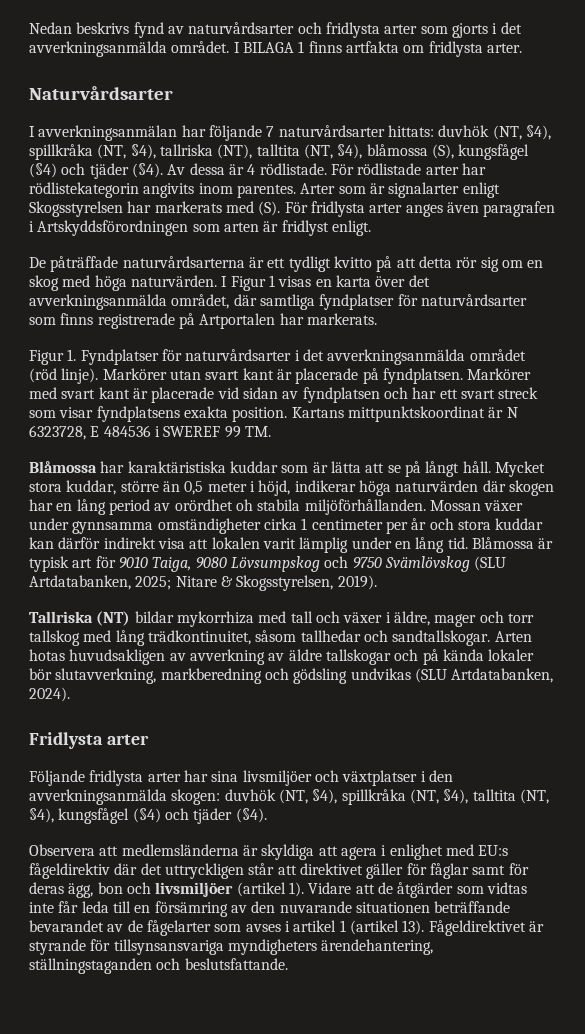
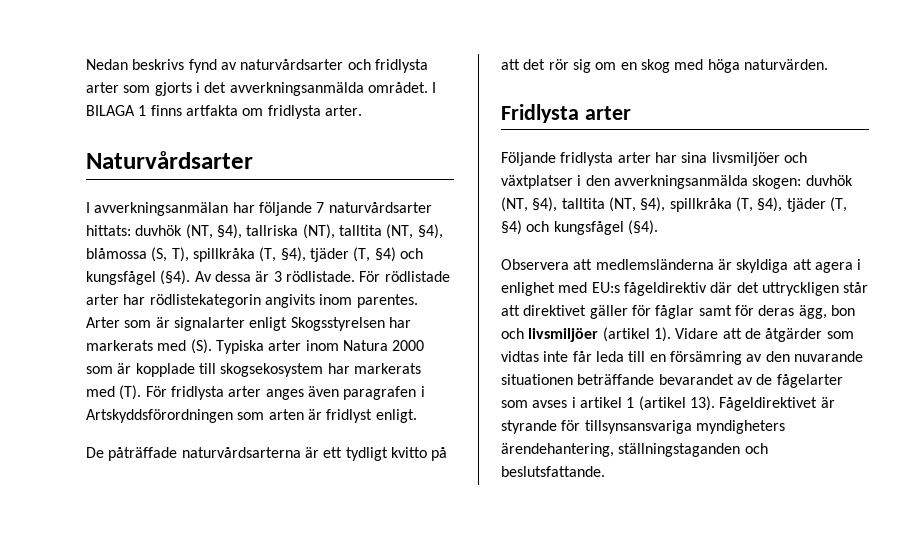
[29,144,156,160] spillkråka (NT, §4), -> (242, 231) none
[431,144,530,160] [29,163,129,179] (S), kungsfågel (§4) och tjäder -> [151,247,423,262] [86,271,156,285] (S, T), spillkråka (T, §4), tjäder (T, §4) och kungsfågel
[247,164,256,175] 4 -> [273,271,282,282] 3
(281, 208) none -> [215,340,425,354] [86,363,421,377] [86,385,142,400] Typiska arter inom Natura 2000 som är kopplade till skogsekosystem har markerats med (T).
[418,256,452,268] detta -> [523,59,546,70] det
[221,275,430,291] [29,294,527,310] [29,313,377,329] [29,349,526,365] [29,368,532,384] [29,387,539,403] [29,406,518,422] [29,425,271,440] [29,461,545,477] [29,480,554,496] [29,499,524,515] [29,518,544,534] [29,537,554,553] [29,556,507,572] [29,575,377,591] [29,611,534,627] [29,630,532,646] [29,649,535,665] [29,668,554,684] [29,687,70,702] I Figur 1 visas en karta över det avverkningsanmälda området, där samtliga fyndplatser för naturvårdsarter som finns registrerade på Artportalen har markerats. // Figur 1. Fyndplatser för naturvårdsarter i det avverkningsanmälda området (röd linje). Markörer utan svart kant är placerade på fyndplatsen. Markörer med svart kant är placerade vid sidan av fyndplatsen och har ett svart streck som visar fyndplatsens exakta position. Kartans mittpunktskoordinat är N 6323728, E 484536 i SWEREF 99 TM. // Blåmossa har karaktäristiska kuddar som är lätta att se på långt håll. Mycket stora kuddar, större än 0,5 meter i höjd, indikerar höga naturvärden där skogen har en lång period av orördhet oh stabila miljöförhållanden. Mossan växer under gynnsamma omständigheter cirka 1 centimeter per år och stora kuddar kan därför indirekt visa att lokalen varit lämplig under en lång tid. Blåmossa är typisk art för 9010 Taiga, 9080 Lövsumpskog och 9750 Svämlövskog (SLU Artdatabanken, 2025; Nitare & Skogsstyrelsen, 2019). // Tallriska (NT) bildar mykorrhiza med tall och växer i äldre, mager och torr tallskog med lång trädkontinuitet, såsom tallhedar och sandtallskogar. Arten hotas huvudsakligen av avverkning av äldre tallskogar och på kända lokaler bör slutavverkning, markberedning och gödsling undvikas (SLU Artdatabanken, 2024). -> (828, 64) none
[341,789,549,805] [29,808,233,824] spillkråka (NT, §4), talltita (NT, §4), kungsfågel (§4) och tjäder -> [561,197,847,212] [501,220,624,235] talltita (NT, §4), spillkråka (T, §4), tjäder (T, §4) och kungsfågel

